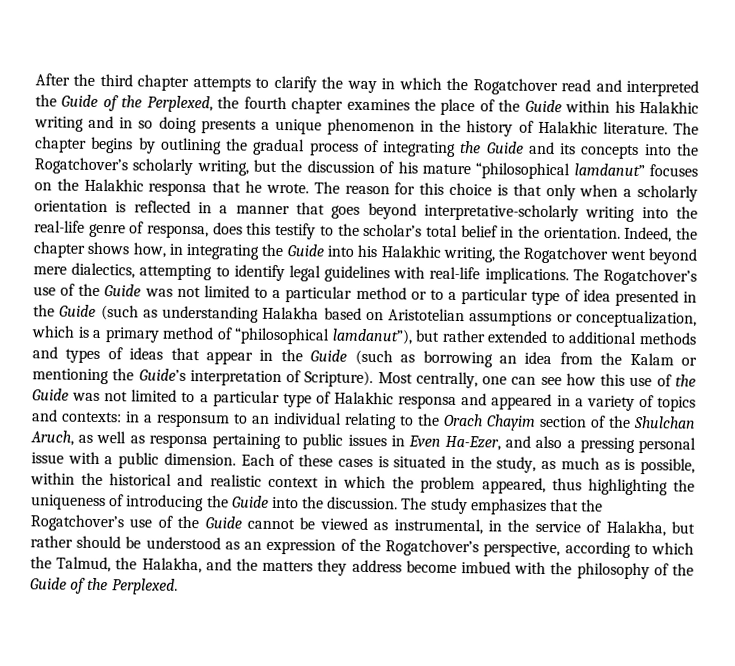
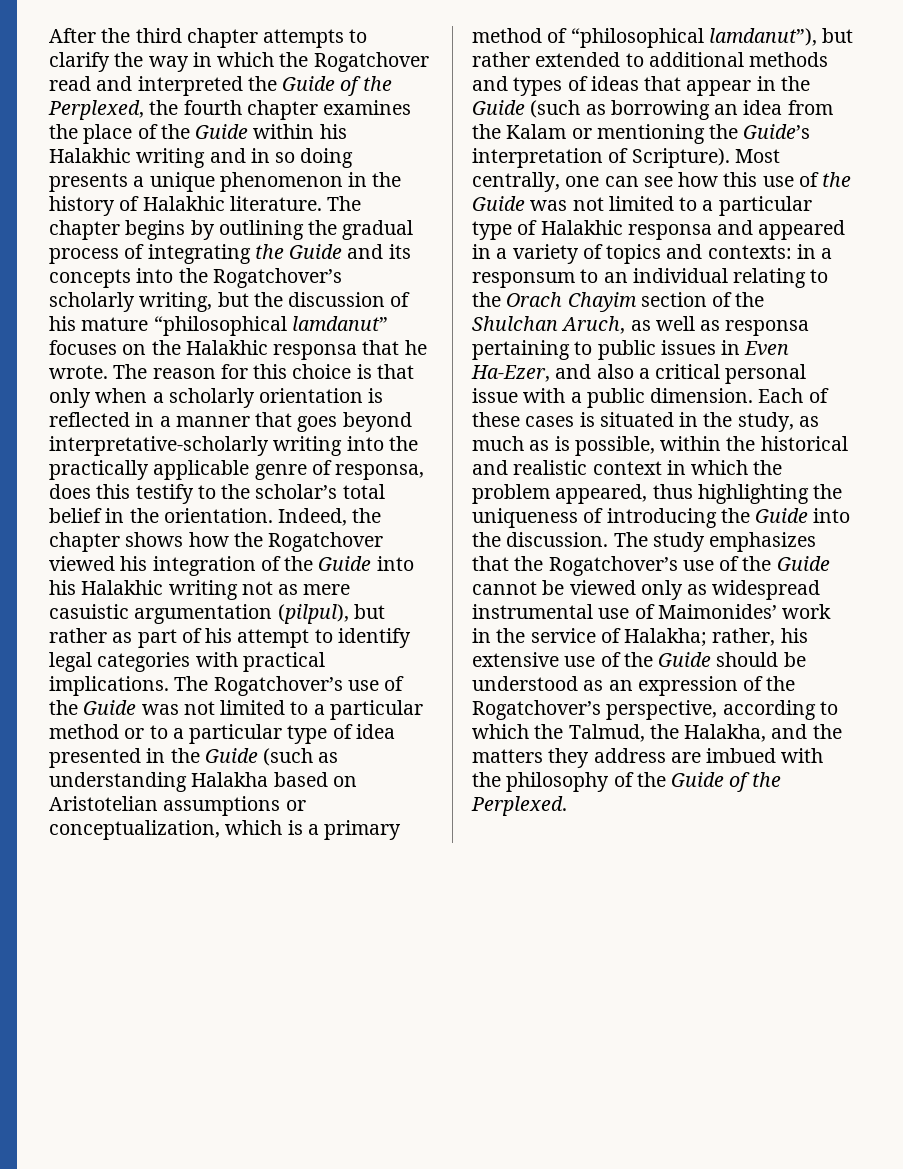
[34,220,85,233] real-life -> [49,460,250,480] practically applicable
[132,242,260,260] how, in integrating -> [188,532,384,552] [49,556,281,576] how the Rogatchover viewed his integration of
[442,246,697,265] [33,262,481,283] writing, the Rogatchover went beyond mere dialectics, attempting to identify legal guidelines with real-life -> [168,580,351,600] [49,604,385,624] [49,628,411,648] [49,652,325,672] writing not as mere casuistic argumentation (pilpul), but rather as part of his attempt to identify legal categories with practical
[579,437,635,453] pressing -> [655,364,721,379] critical
[373,518,695,537] [30,535,73,548] as instrumental, in the service of Halakha, but rather -> [640,580,821,600] [472,604,832,619] [472,628,808,647] [472,652,712,667] only as widespread instrumental use of Maimonides’ work in the service of Halakha; rather, his extensive use of the Guide
[405,560,457,574] become -> [670,752,701,763] are

